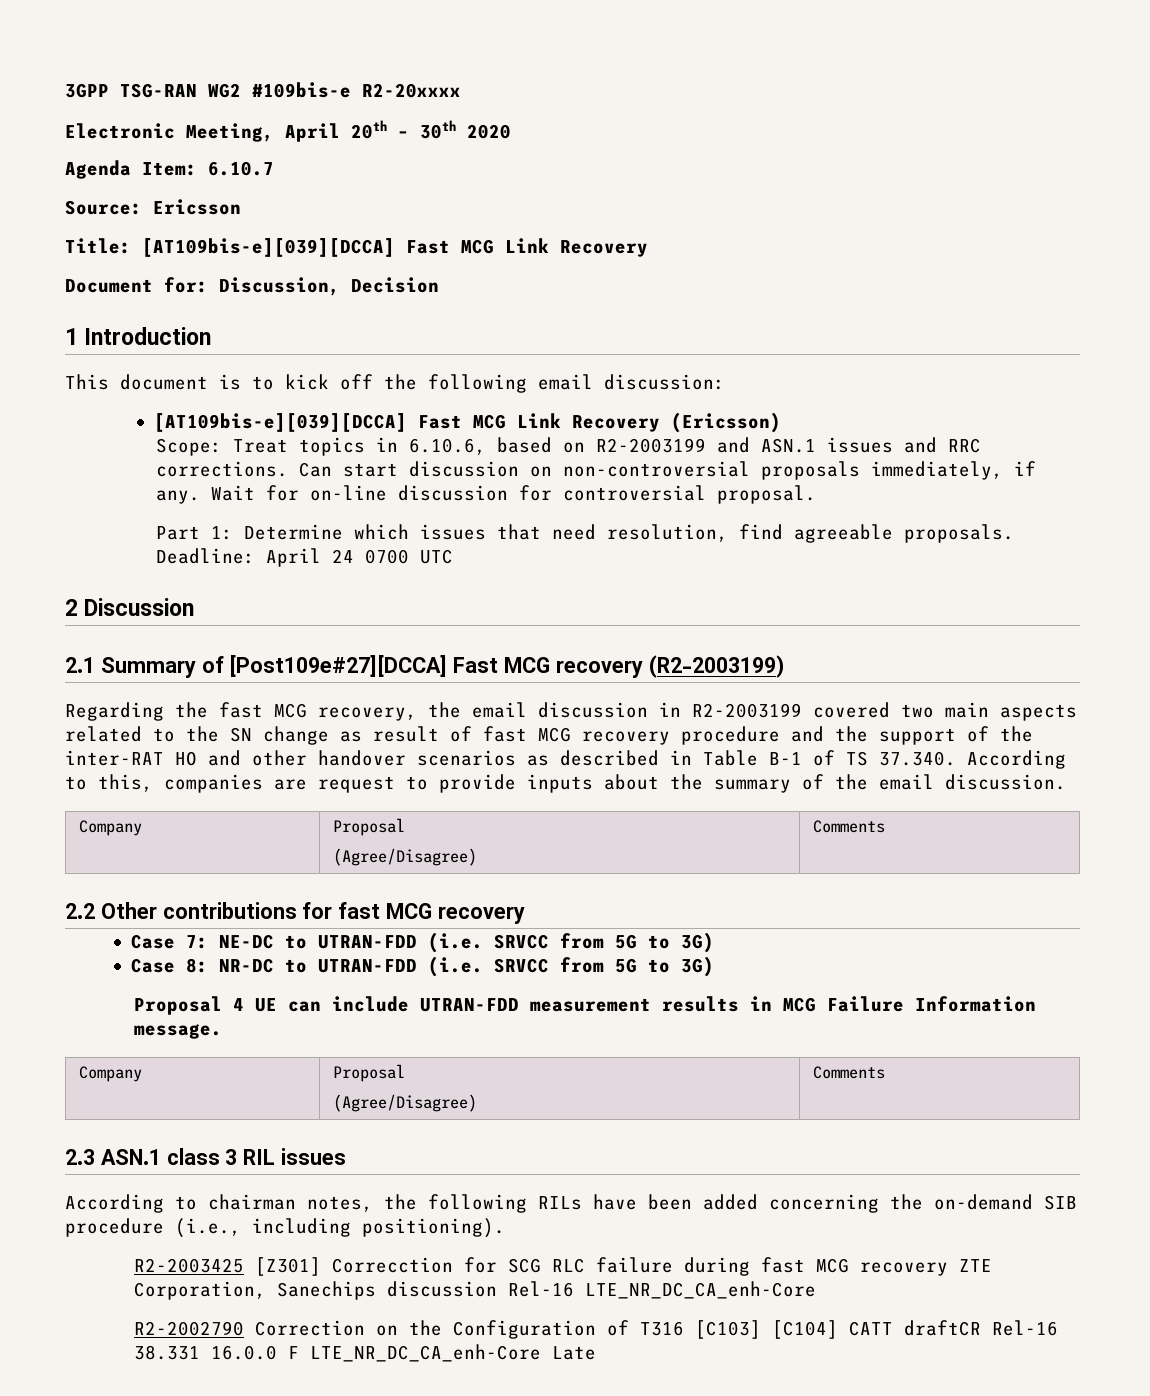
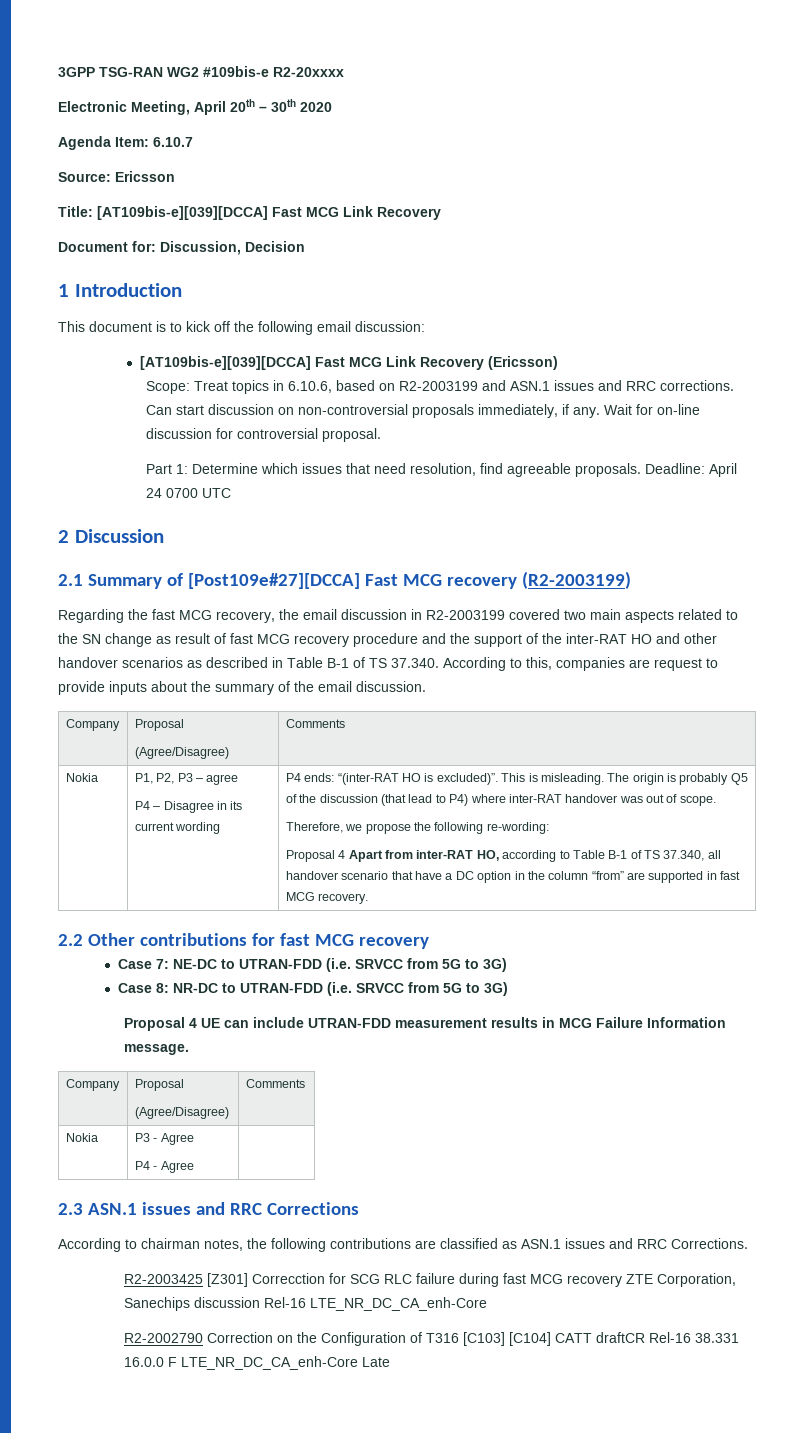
(886, 826) none -> [65,773,98,782] [134,773,239,785] [134,801,243,813] [134,822,221,834] [285,773,748,785] [285,794,716,806] [285,822,549,834] [285,850,721,862] [285,871,741,883] [285,892,369,904] // Nokia | P1, P2, P3 – agree // P4 – Disagree in its current wording | P4 ends: “(inter-RAT HO is excluded)”. This is misleading. The origin is probably Q5 of the discussion (that lead to P4) where inter-RAT handover was out of scope. // Therefore, we propose the following re-wording: // Proposal 4 Apart from inter-RAT HO, according to Table B-1 of TS 37.340, all handover scenario that have a DC option in the column “from” are supported in fast MCG recovery.
[65,1148,347,1165] // 2.3 ASN.1 class 3 RIL issues -> [65,1133,98,1142] [134,1133,194,1145] [134,1161,194,1173] [58,1202,359,1215] // Nokia | P3 - Agree // P4 - Agree | // 2.3 ASN.1 issues and RRC Corrections
[538,1194,1077,1213] [65,1218,505,1238] RILs have been added concerning the on-demand SIB procedure (i.e., including positioning). -> [330,1238,748,1249] contributions are classified as ASN.1 issues and RRC Corrections.

